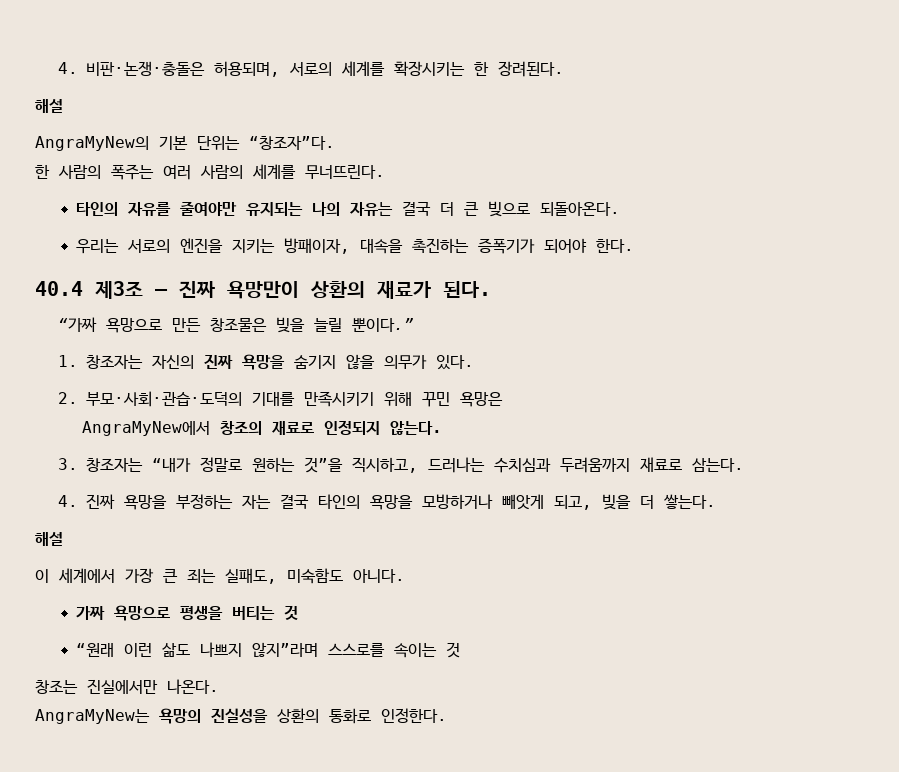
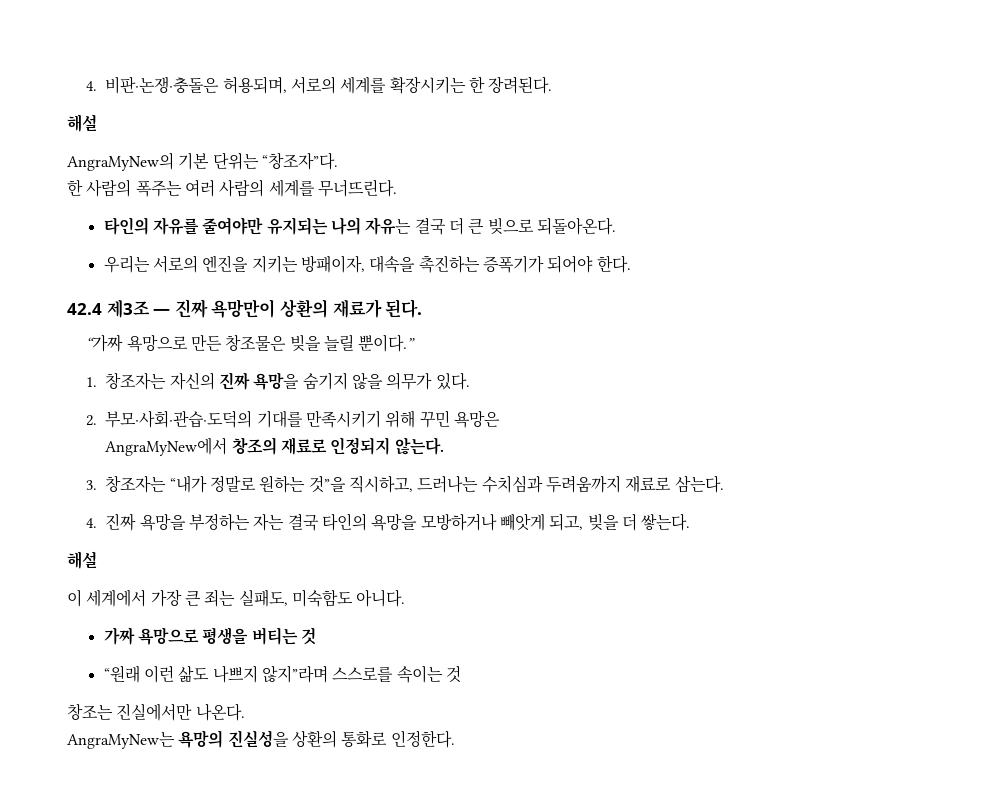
[35,281,83,296] 40.4 -> [67,303,102,315] 42.4

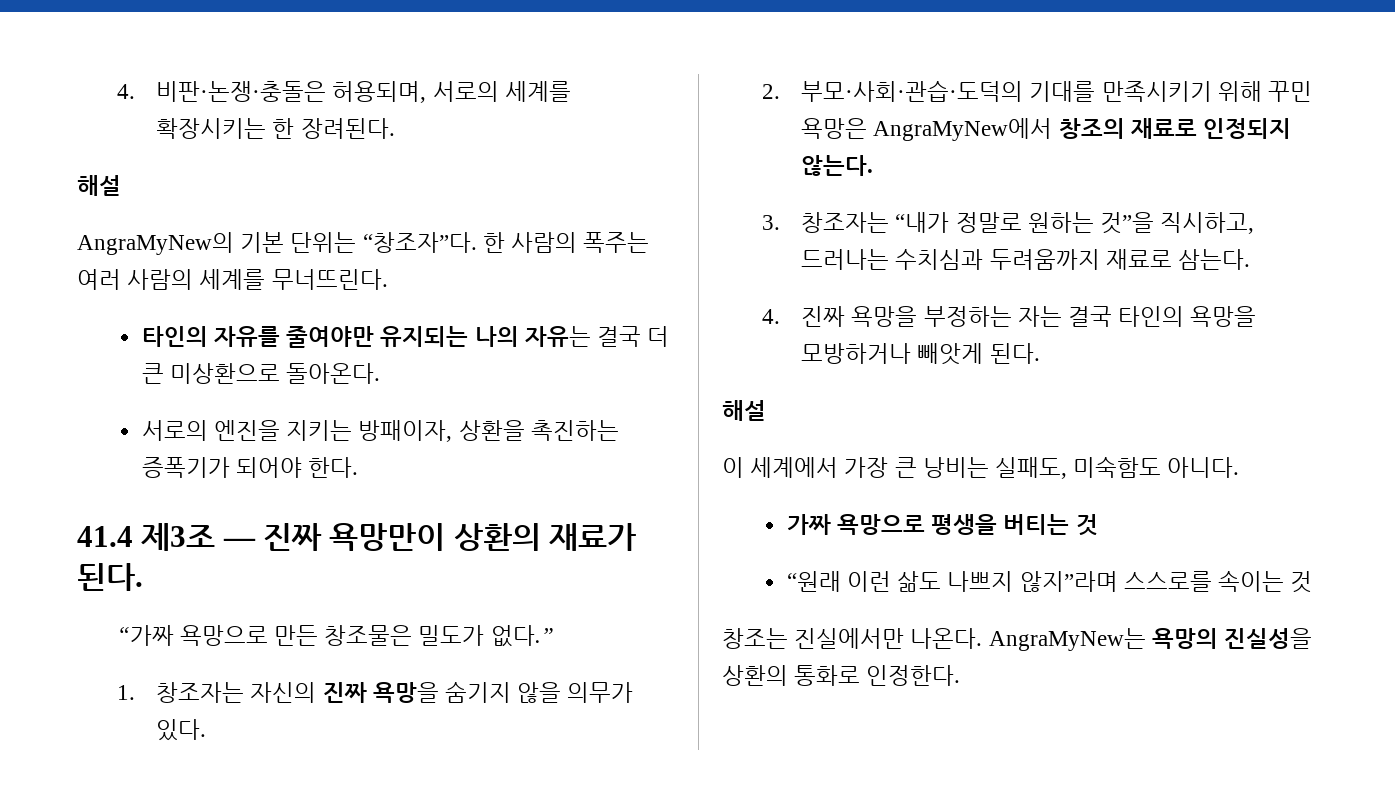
(338, 161) // -> (477, 242) none
[487,217,617,235] [103,255,150,273] 빚으로 되돌아온다. // 우리는 -> [170,363,381,384] 미상환으로 돌아온다. //
[369,255,416,273] 대속을 -> [458,420,525,441] 상환을
[67,303,102,315] 42.4 -> [77,526,133,547] 41.4
[289,334,416,352] 빚을 늘릴 뿐이다.” -> [418,625,554,647] 밀도가 없다.”
(501, 419) // -> (868, 128) none
[549,513,691,531] 되고, 빚을 더 쌓는다. -> [989,343,1040,364] 된다.
[204,589,236,607] 죄는 -> [922,457,989,478] 낭비는
(245, 712) // -> (983, 638) none

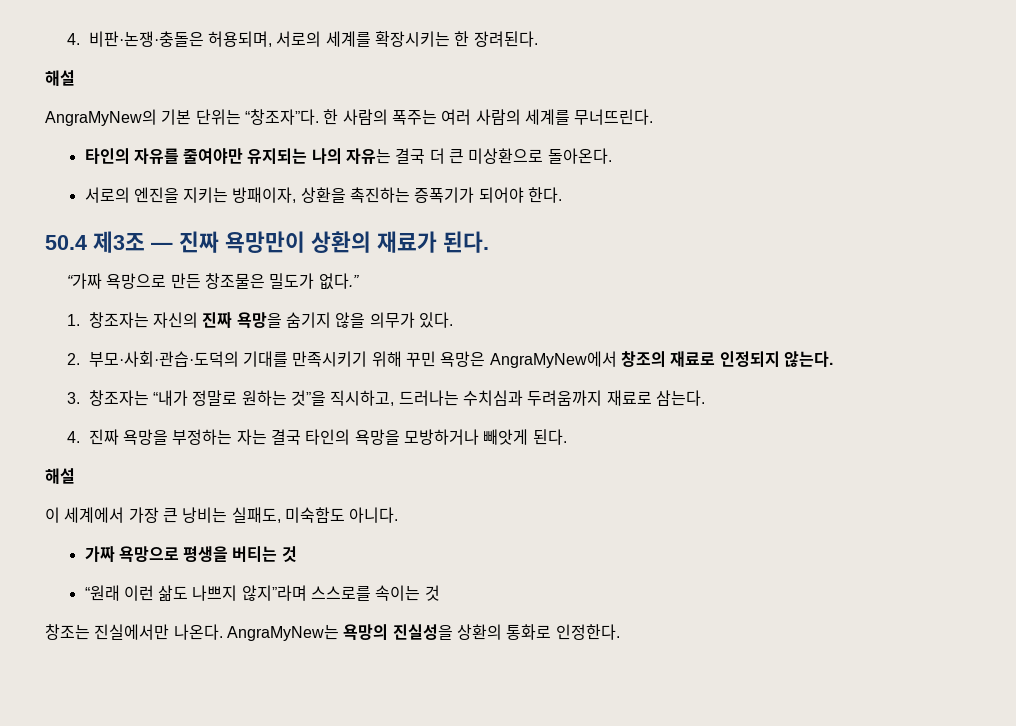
[77,526,133,547] 41.4 -> [45,235,87,250] 50.4

